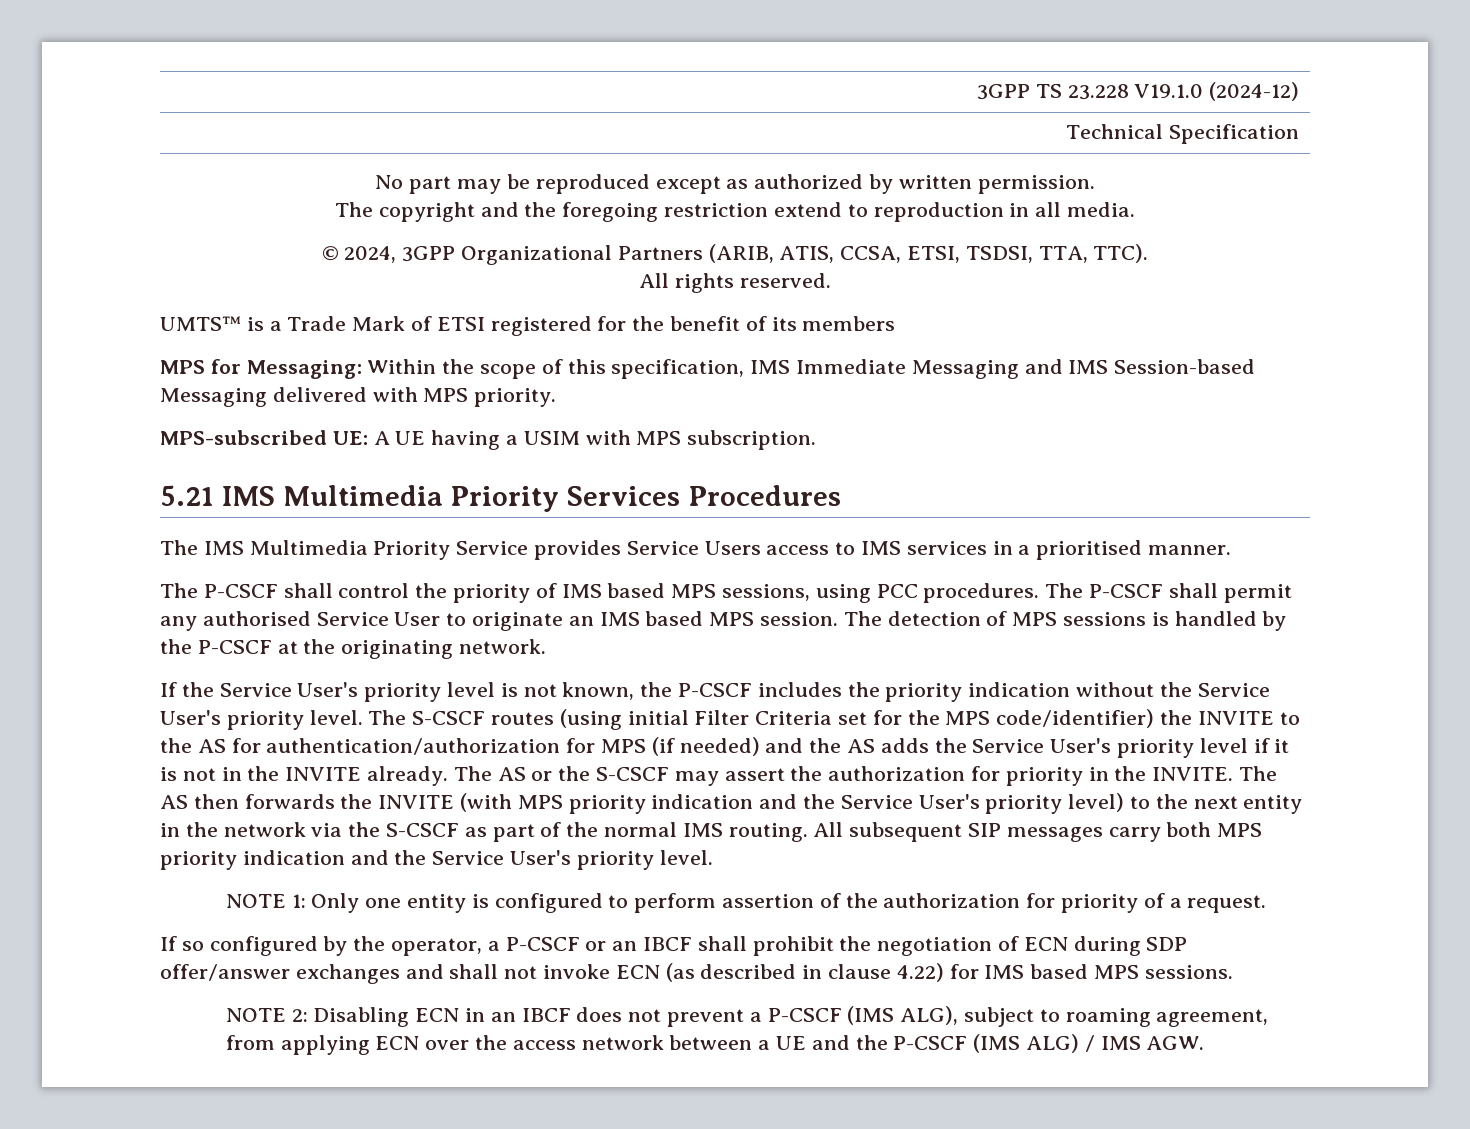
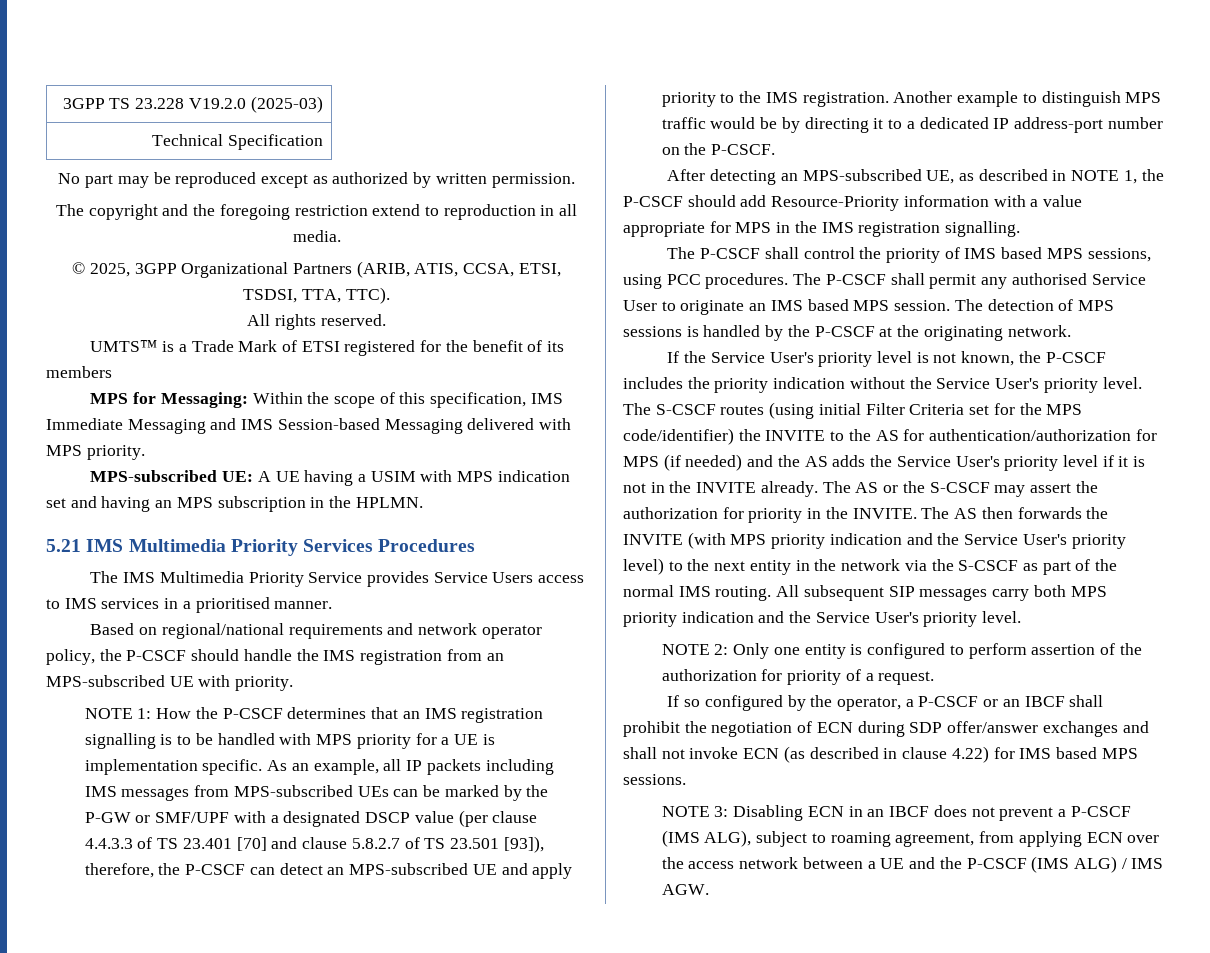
[1134,82,1300,101] V19.1.0 (2024-12) -> [188,96,323,113] V19.2.0 (2025-03)
[344,246,397,263] 2024, -> [89,263,130,277] 2025,
[687,430,817,450] subscription. -> [497,470,570,482] [46,496,423,512] indication set and having an MPS subscription in the HPLMN.
(1232, 550) none -> [90,623,542,639] [46,649,504,665] [46,675,294,691] [84,707,544,723] [84,733,495,749] [84,759,554,775] [84,785,549,801] [84,810,538,827] [84,836,544,853] [84,863,573,879] [661,91,1162,107] [661,117,1163,133] [661,143,776,155] [667,169,1164,185] [623,195,1083,211] [623,221,1021,237] // Based on regional/national requirements and network operator policy, the P-CSCF should handle the IMS registration from an MPS-subscribed UE with priority. // NOTE 1: How the P-CSCF determines that an IMS registration signalling is to be handled with MPS priority for a UE is implementation specific. As an example, all IP packets including IMS messages from MPS-subscribed UEs can be marked by the P-GW or SMF/UPF with a designated DSCP value (per clause 4.4.3.3 of TS 23.401 [70] and clause 5.8.2.7 of TS 23.501 [93]), therefore, the P-CSCF can detect an MPS-subscribed UE and apply priority to the IMS registration. Another example to distinguish MPS traffic would be by directing it to a dedicated IP address-port number on the P-CSCF. // After detecting an MPS-subscribed UE, as described in NOTE 1, the P-CSCF should add Resource-Priority information with a value appropriate for MPS in the IMS registration signalling.
[291,894,306,908] 1: -> [714,644,729,655] 2:
[291,1009,308,1022] 2: -> [714,806,729,817] 3:

